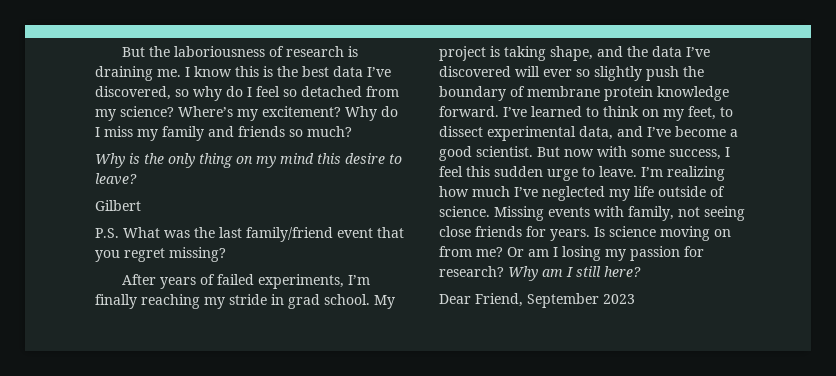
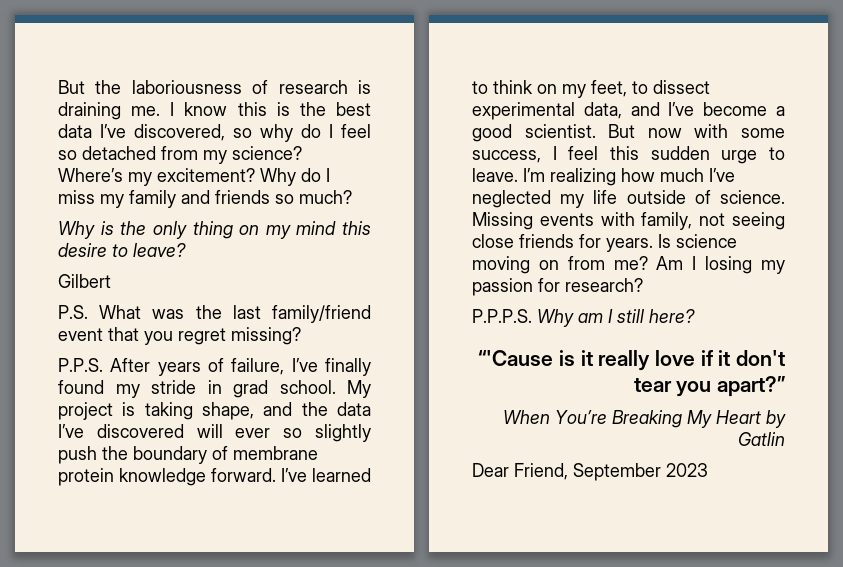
(226, 254) none -> [58,358,103,372] P.P.S.
[216,274,370,289] [95,294,200,309] failed experiments, I’m finally reaching -> [231,358,372,376] [58,380,104,394] failure, I’ve finally found
[507,247,549,257] Or am -> [656,256,684,270] Am
(504, 271) none -> [472,309,532,323] // P.P.P.S.
(641, 271) none -> [478,350,785,371] [633,376,785,397] [503,410,786,428] [738,432,785,446] // “'Cause is it really love if it don't tear you apart?” // When You’re Breaking My Heart by Gatlin

